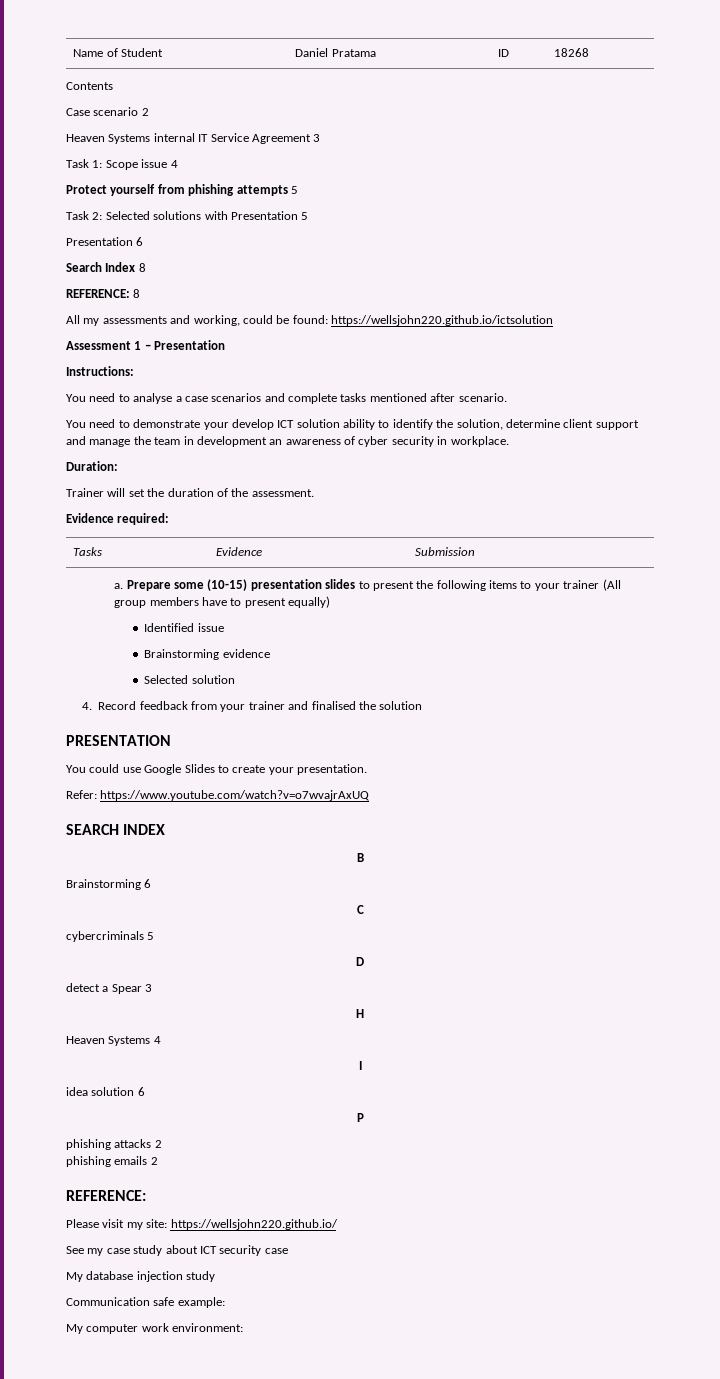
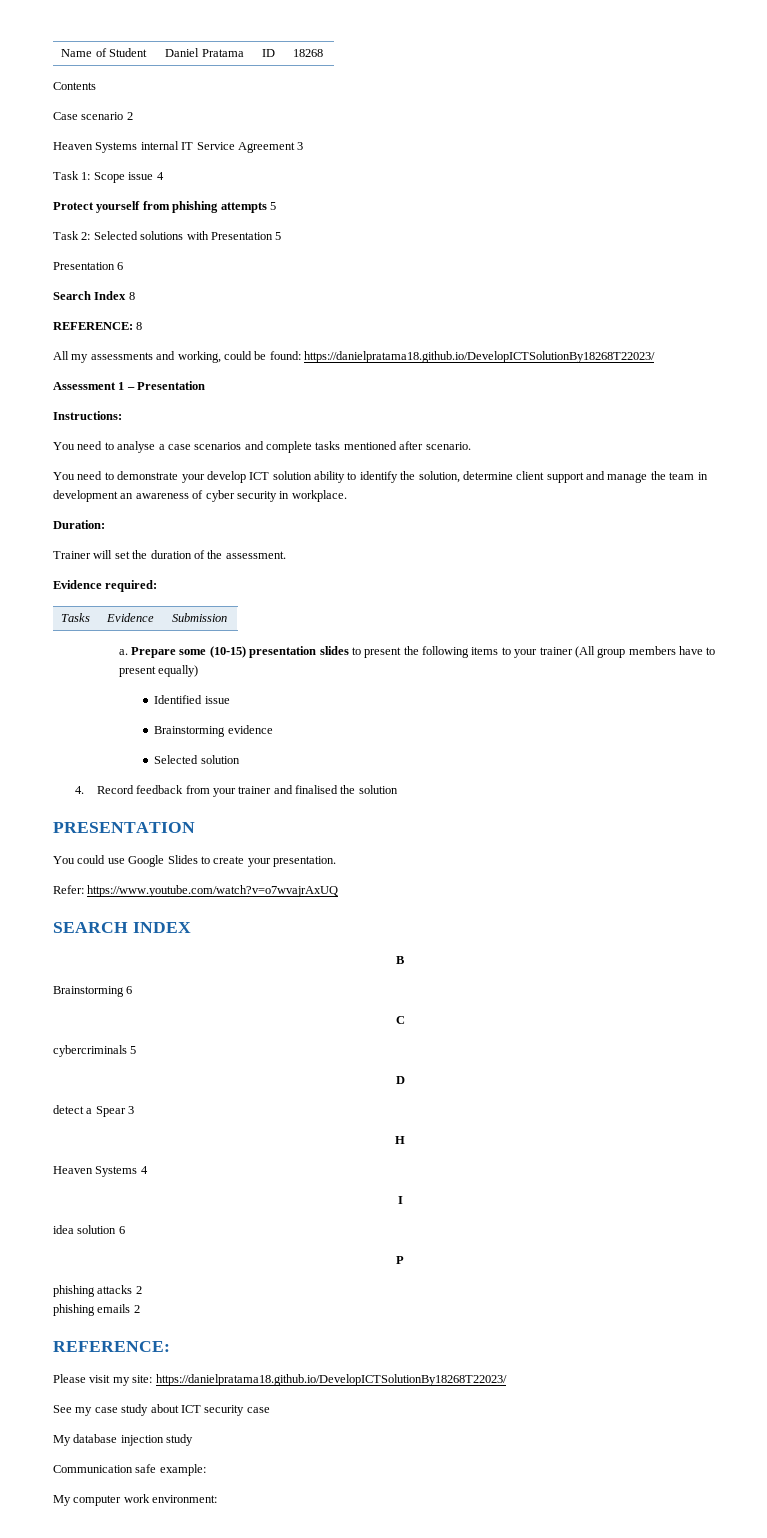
[331,315,553,326] https://wellsjohn220.github.io/ictsolution -> [304,351,655,363] https://danielpratama18.github.io/DevelopICTSolutionBy18268T22023/
[170,1219,338,1230] https://wellsjohn220.github.io/ -> [155,1374,507,1386] https://danielpratama18.github.io/DevelopICTSolutionBy18268T22023/

